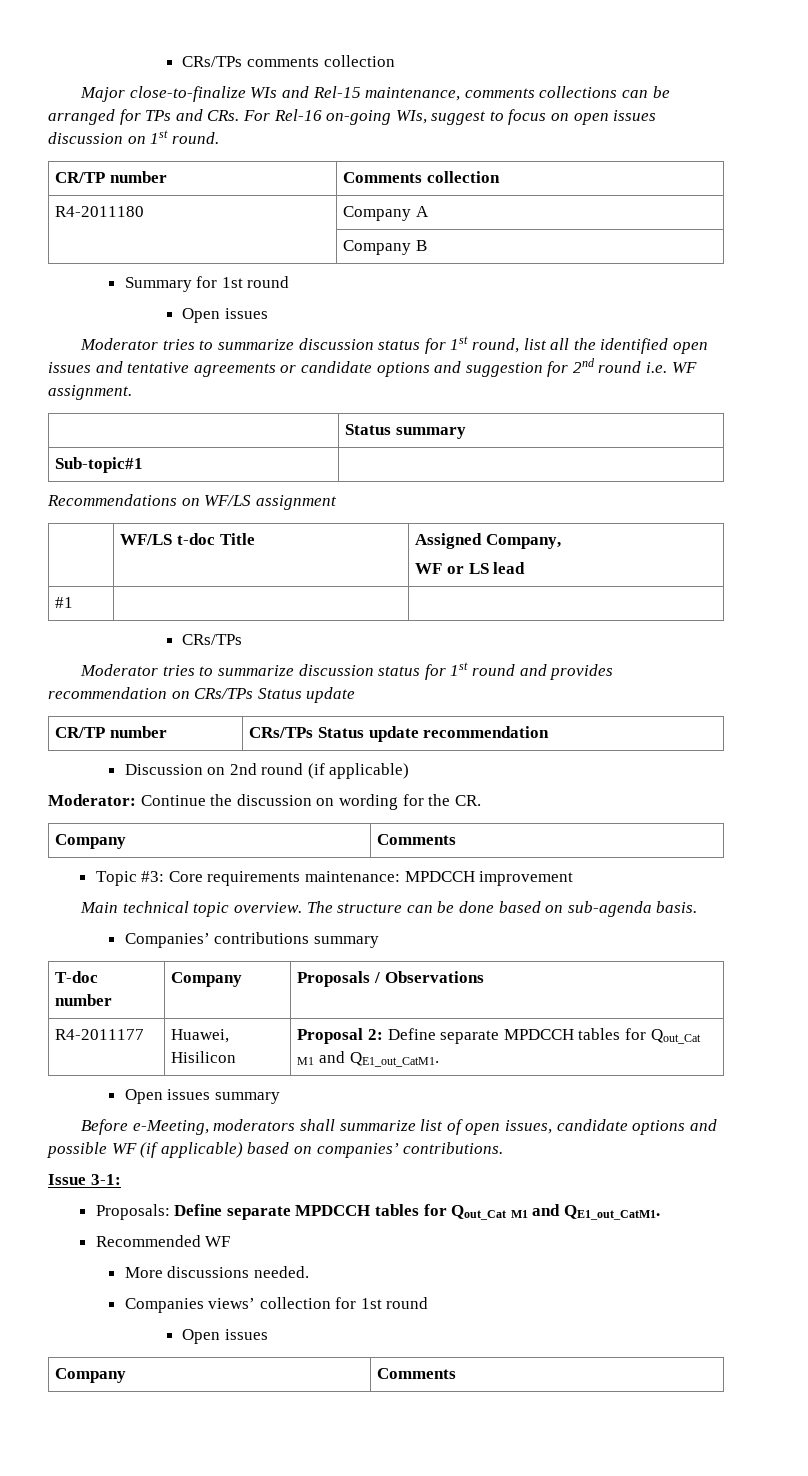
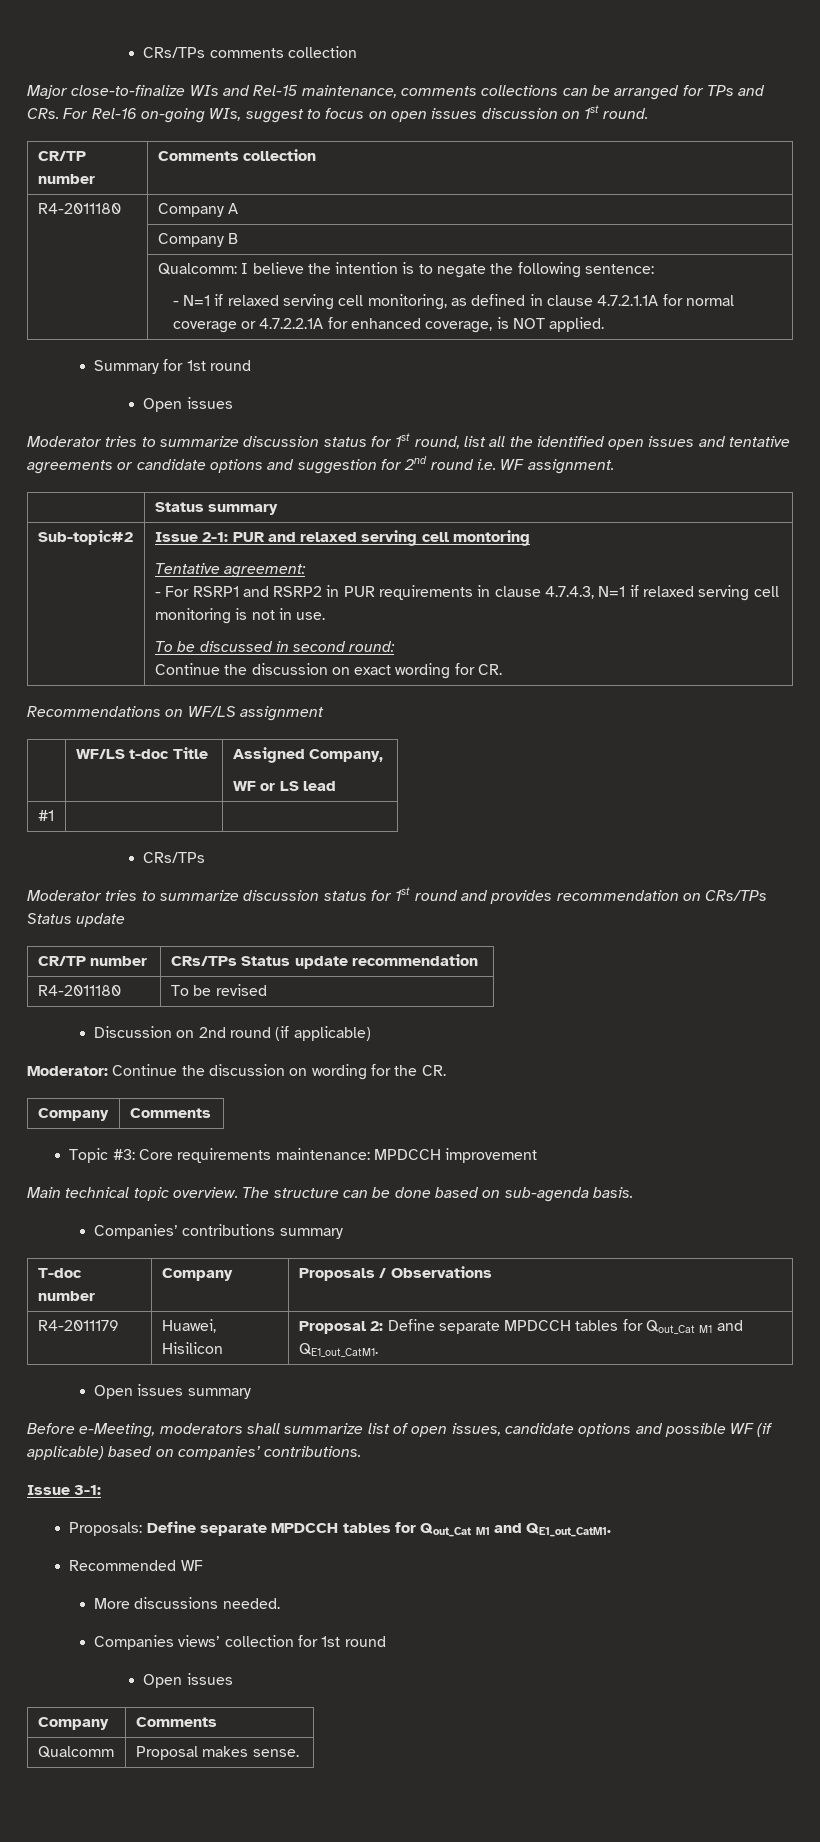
(428, 245) none -> [157,262,655,278] [172,294,734,310] [172,317,605,333] // | Qualcomm: I believe the intention is to negate the following sentence: // - N=1 if relaxed serving cell monitoring, as defined in clause 4.7.2.1.1A for normal coverage or 4.7.2.2.1A for enhanced coverage, is NOT applied.
[55,457,144,473] Sub-topic#1 | -> [37,530,133,545] [154,530,531,546] [154,563,307,578] [154,585,779,601] [154,608,326,624] [154,641,396,652] [154,663,503,679] Sub-topic#2 | Issue 2-1: PUR and relaxed serving cell montoring // Tentative agreement: // - For RSRP1 and RSRP2 in PUR requirements in clause 4.7.4.3, N=1 if relaxed serving cell monitoring is not in use. // To be discussed in second round: // Continue the discussion on exact wording for CR.
(550, 732) none -> [37,985,121,996] [170,984,267,996] // R4-2011180 | To be revised
[55,1029,145,1040] R4-2011177 -> [37,1320,119,1331] R4-2011179
(457, 1373) none -> [37,1746,114,1758] [135,1746,299,1760] // Qualcomm | Proposal makes sense.

